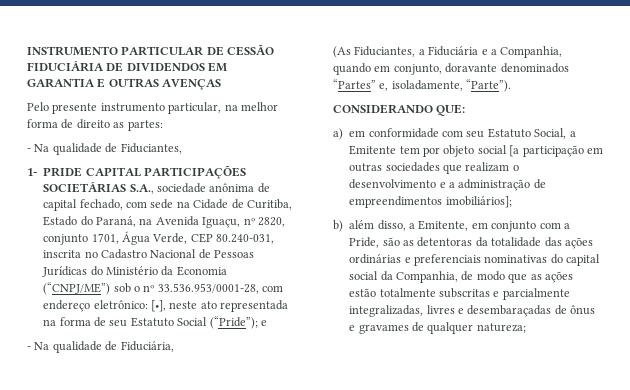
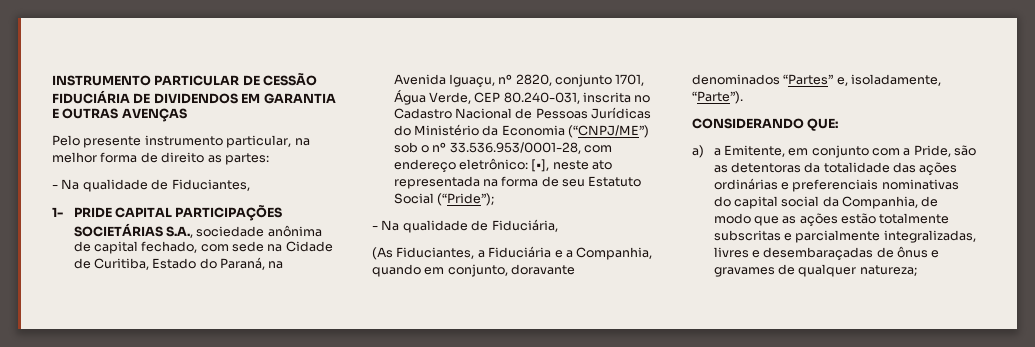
[260,320,267,326] e -> (494, 199) none
[349,128,576,139] [349,145,603,157] [349,162,519,174] [349,179,546,191] [349,196,512,208] [333,220,406,232] em conformidade com seu Estatuto Social, a Emitente tem por objeto social [a participação em outras sociedades que realizam o desenvolvimento e a administração de empreendimentos imobiliários]; // b) além disso, -> (704, 151) none

